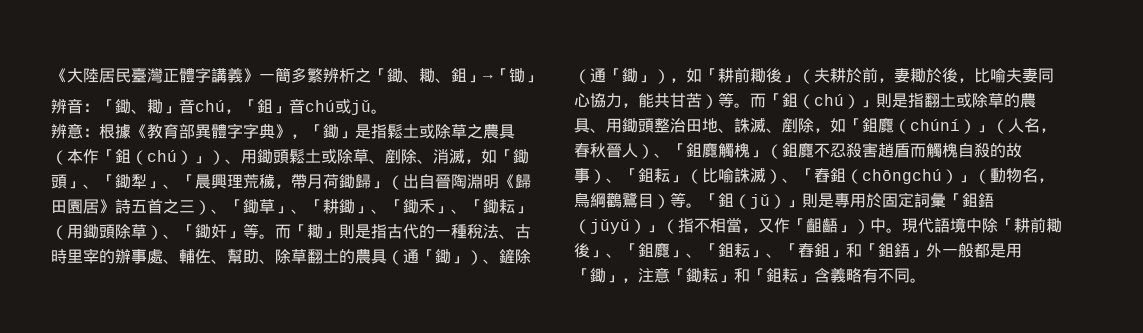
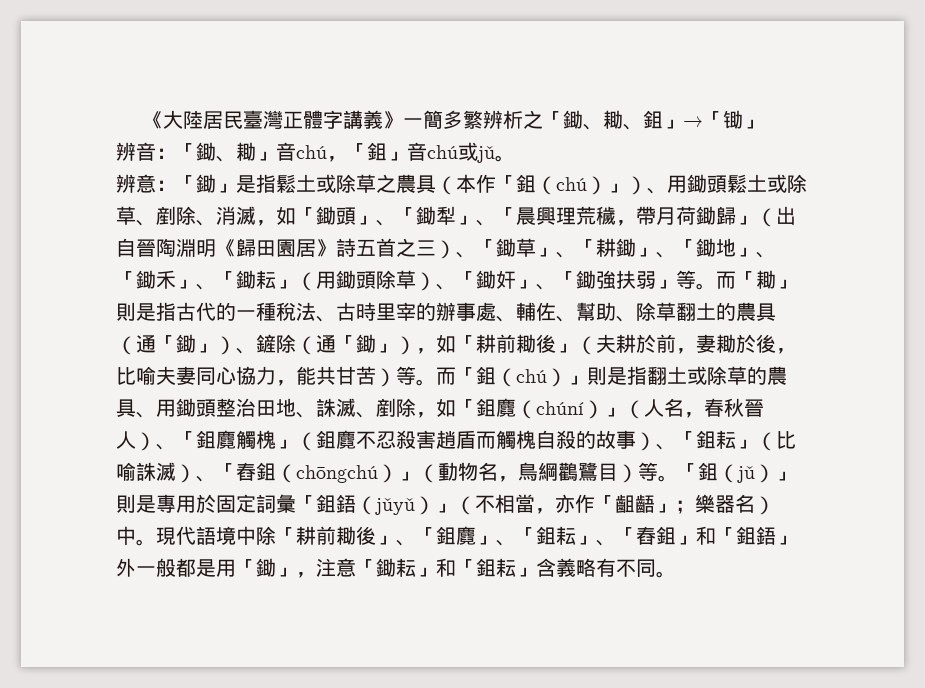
[99,123,307,139] 根據《教育部異體字字典》， -> (176, 185) none
(419, 206) none -> [716,238,776,258] [116,270,156,289] 地」、「鋤
(243, 235) none -> [536,270,676,290] 、「鋤強扶弱」
[678,218,694,233] 指 -> (475, 505) none
[758,218,774,233] 又 -> [555,494,575,513] 亦
(854, 229) none -> [675,494,755,514] ；樂器名

